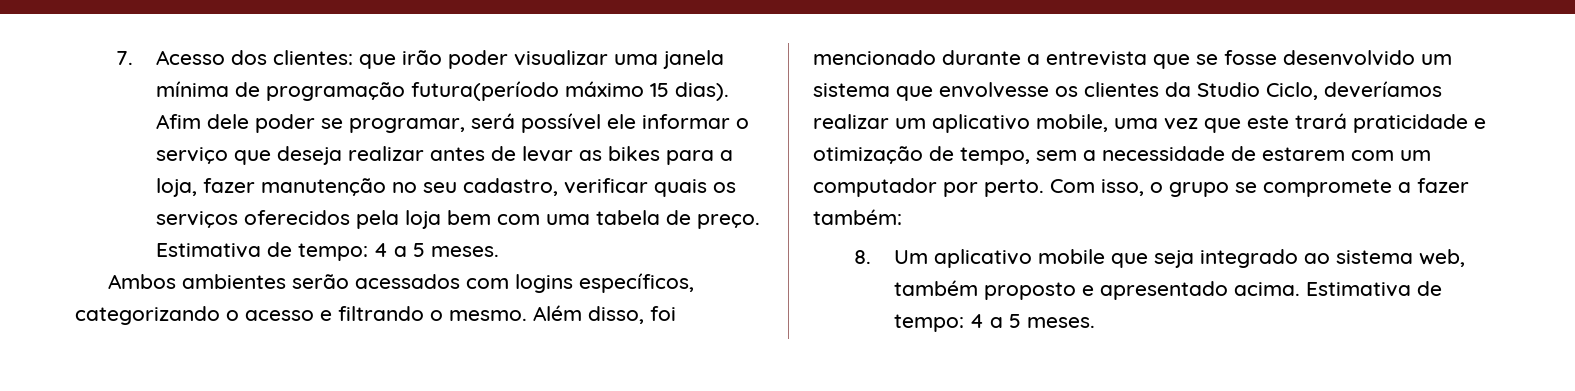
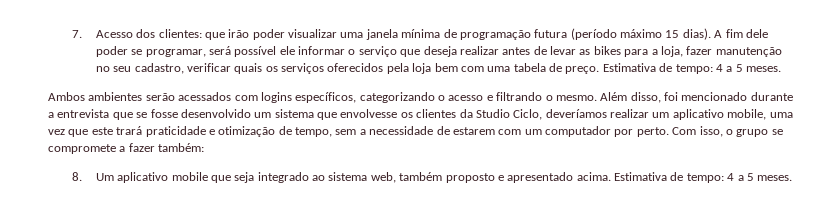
[411,81,560,101] futura(período -> [534,28,617,40] futura (período
[156,114,202,129] Afim -> [714,29,743,38] A fim

